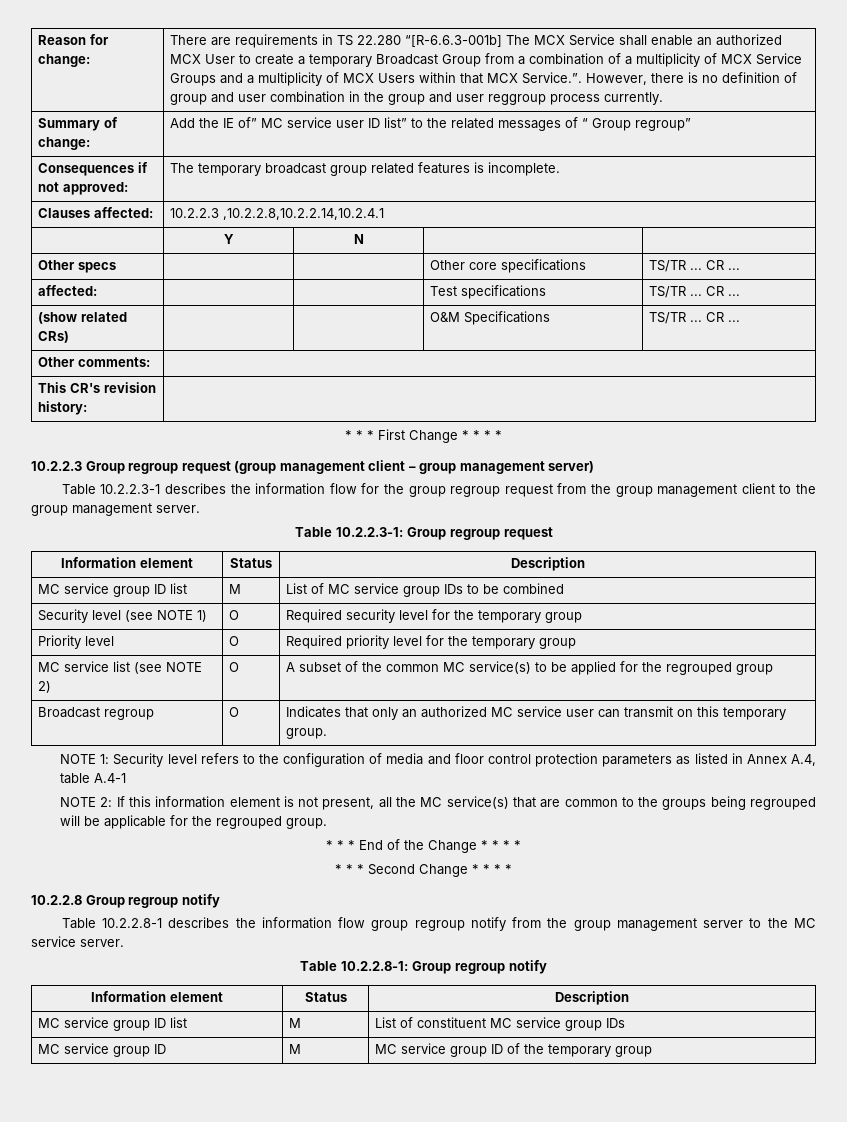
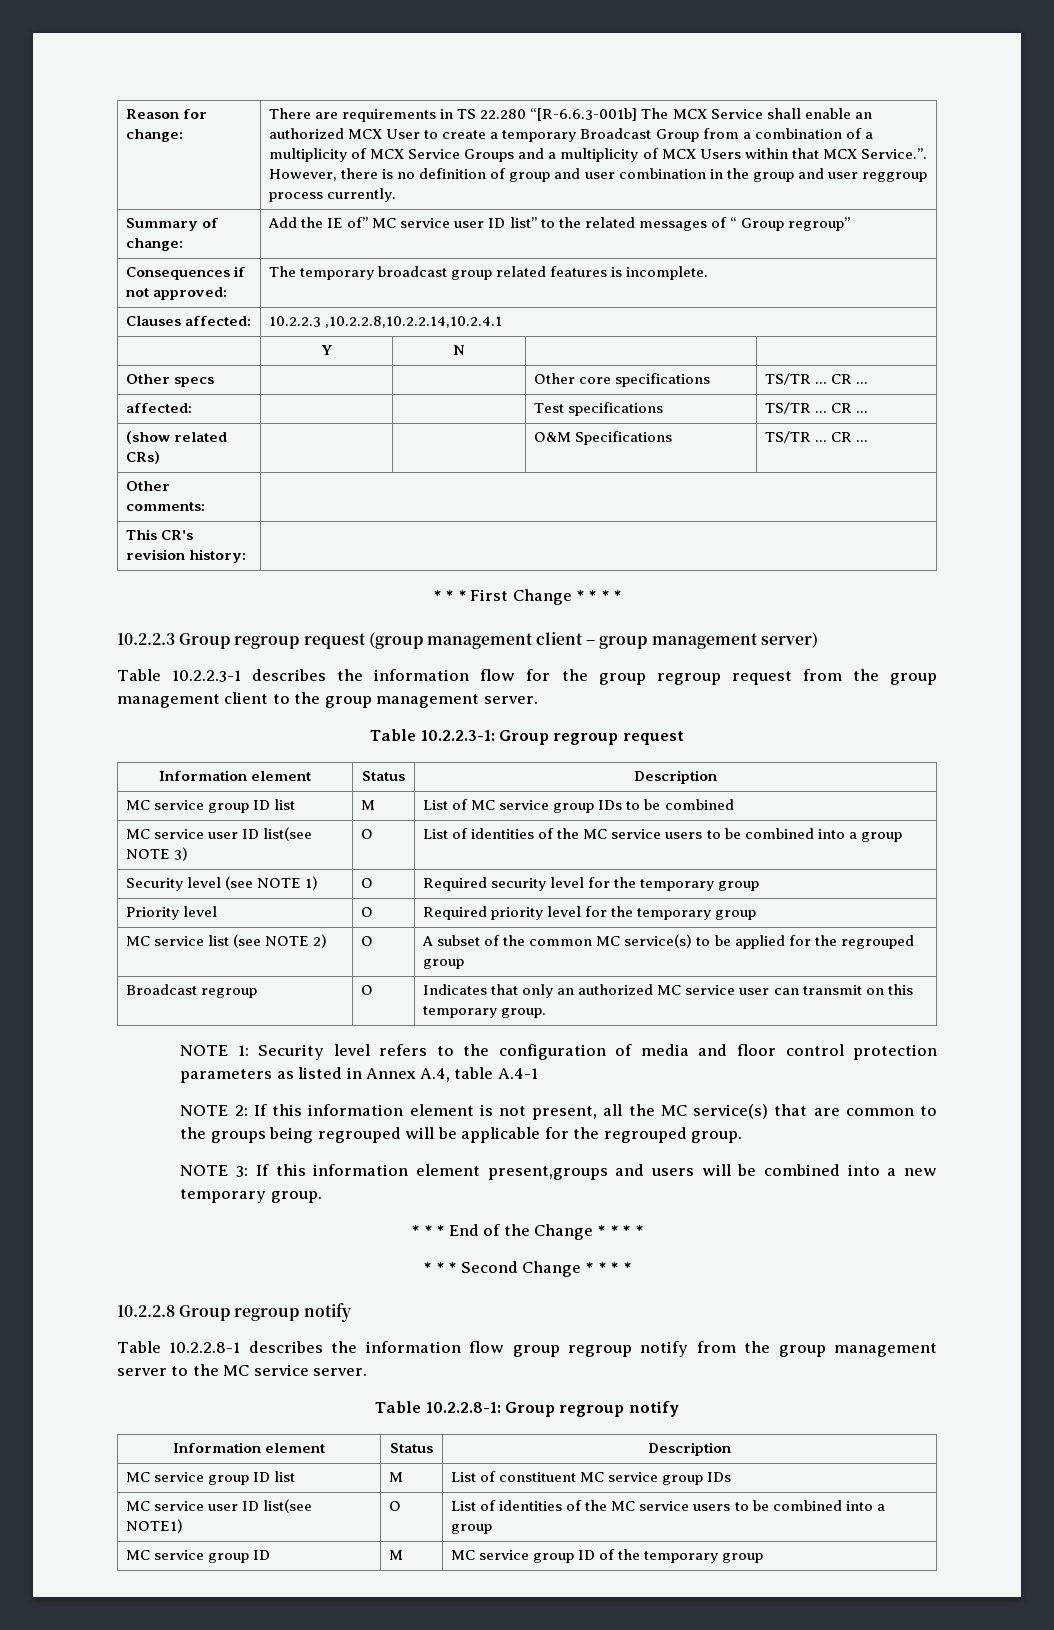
(565, 588) none -> [126,827,313,841] [126,847,189,861] [361,829,374,839] [423,828,902,842] // MC service user ID list(see NOTE 3) | O | List of identities of the MC service users to be combined into a group
(328, 823) none -> [180,1164,937,1180] [180,1189,322,1203] // NOTE 3: If this information element present,groups and users will be combined into a new temporary group.
(626, 1023) none -> [126,1499,313,1513] [126,1519,184,1533] [389,1501,402,1511] [451,1500,885,1511] [451,1524,493,1534] // MC service user ID list(see NOTE1) | O | List of identities of the MC service users to be combined into a group

